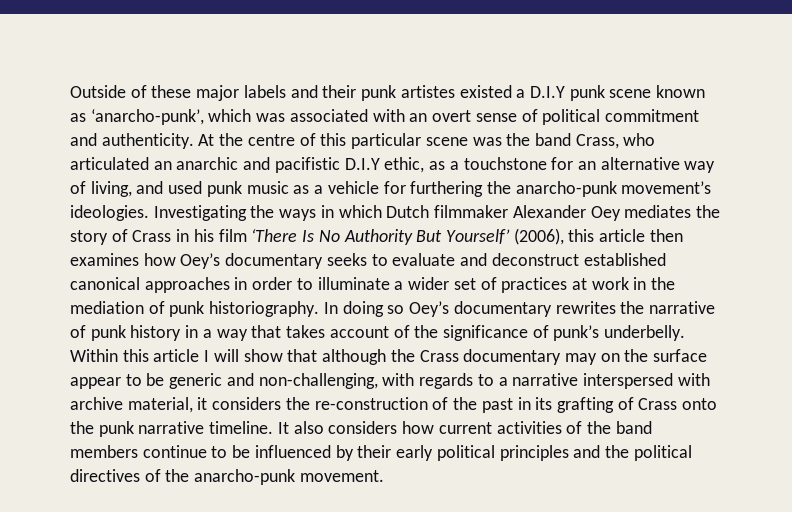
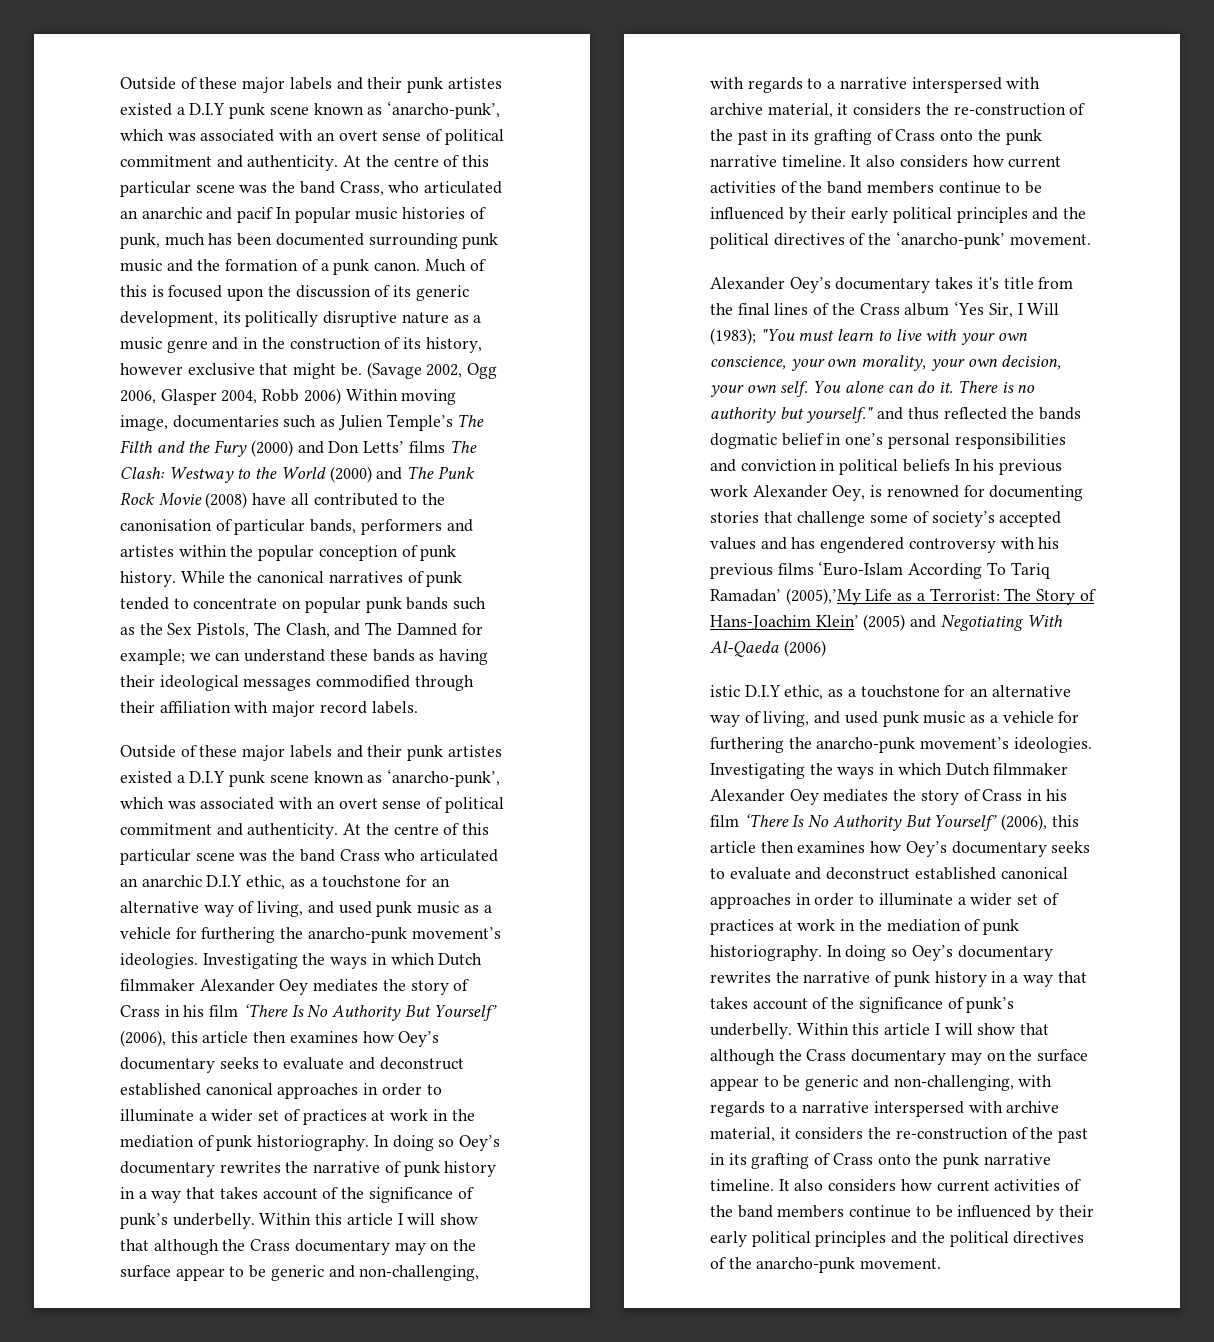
[274,157,340,173] pacifistic -> [237,207,486,223] [120,233,499,249] [120,259,486,275] [120,285,469,301] [120,311,482,327] [120,337,482,353] [120,362,498,379] [120,388,457,405] [120,414,485,431] [120,440,477,457] [120,466,475,483] [120,492,446,509] [120,519,473,535] [120,545,457,561] [120,571,463,587] [120,597,487,613] [120,622,483,638] [120,649,489,665] [120,675,474,691] [120,701,418,717] [120,745,502,761] [120,769,501,787] [120,797,504,813] [120,823,490,839] [120,849,499,865] [120,875,450,890] [120,901,492,917] [120,927,501,943] [120,953,483,969] [120,979,470,995] [120,1004,497,1021] [120,1030,440,1047] [120,1057,464,1073] [120,1083,442,1099] [120,1109,475,1125] [120,1135,501,1151] [120,1161,497,1177] [120,1187,474,1203] [120,1213,479,1229] [120,1239,477,1255] [120,1265,480,1281] [710,77,1041,93] [710,103,1086,118] [710,129,1042,145] [710,155,1062,168] [710,181,1043,194] [710,207,1087,223] [710,231,1091,249] [710,277,1074,293] [710,301,1060,318] [710,328,1028,345] [710,355,1062,371] [710,380,1036,397] [710,407,1082,423] [710,433,1066,449] [710,459,1063,475] [710,485,1084,501] [710,511,1062,527] [710,537,1060,553] [710,561,1050,579] [710,588,1096,605] [710,614,1063,631] [710,640,826,657] [710,685,740,697] pacif In popular music histories of punk, much has been documented surrounding punk music and the formation of a punk canon. Much of this is focused upon the discussion of its generic development, its politically disruptive nature as a music genre and in the construction of its history, however exclusive that might be. (Savage 2002, Ogg 2006, Glasper 2004, Robb 2006) Within moving image, documentaries such as Julien Temple’s The Filth and the Fury (2000) and Don Letts’ films The Clash: Westway to the World (2000) and The Punk Rock Movie (2008) have all contributed to the canonisation of particular bands, performers and artistes within the popular conception of punk history. While the canonical narratives of punk tended to concentrate on popular punk bands such as the Sex Pistols, The Clash, and The Damned for example; we can understand these bands as having their ideological messages commodified through their affiliation with major record labels. // Outside of these major labels and their punk artistes existed a D.I.Y punk scene known as ‘anarcho-punk’, which was associated with an overt sense of political commitment and authenticity. At the centre of this particular scene was the band Crass who articulated an anarchic D.I.Y ethic, as a touchstone for an alternative way of living, and used punk music as a vehicle for furthering the anarcho-punk movement’s ideologies. Investigating the ways in which Dutch filmmaker Alexander Oey mediates the story of Crass in his film ‘There Is No Authority But Yourself’ (2006), this article then examines how Oey’s documentary seeks to evaluate and deconstruct established canonical approaches in order to illuminate a wider set of practices at work in the mediation of punk historiography. In doing so Oey’s documentary rewrites the narrative of punk history in a way that takes account of the significance of punk’s underbelly. Within this article I will show that although the Crass documentary may on the surface appear to be generic and non-challenging, with regards to a narrative interspersed with archive material, it considers the re-construction of the past in its grafting of Crass onto the punk narrative timeline. It also considers how current activities of the band members continue to be influenced by their early political principles and the political directives of the ‘anarcho-punk’ movement. // Alexander Oey’s documentary takes it's title from the final lines of the Crass album ‘Yes Sir, I Will (1983); "You must learn to live with your own conscience, your own morality, your own decision, your own self. You alone can do it. There is no authority but yourself." and thus reflected the bands dogmatic belief in one’s personal responsibilities and conviction in political beliefs In his previous work Alexander Oey, is renowned for documenting stories that challenge some of society’s accepted values and has engendered controversy with his previous films ‘Euro-Islam According To Tariq Ramadan’ (2005),’My Life as a Terrorist: The Story of Hans-Joachim Klein’ (2005) and Negotiating With Al-Qaeda (2006) // istic

